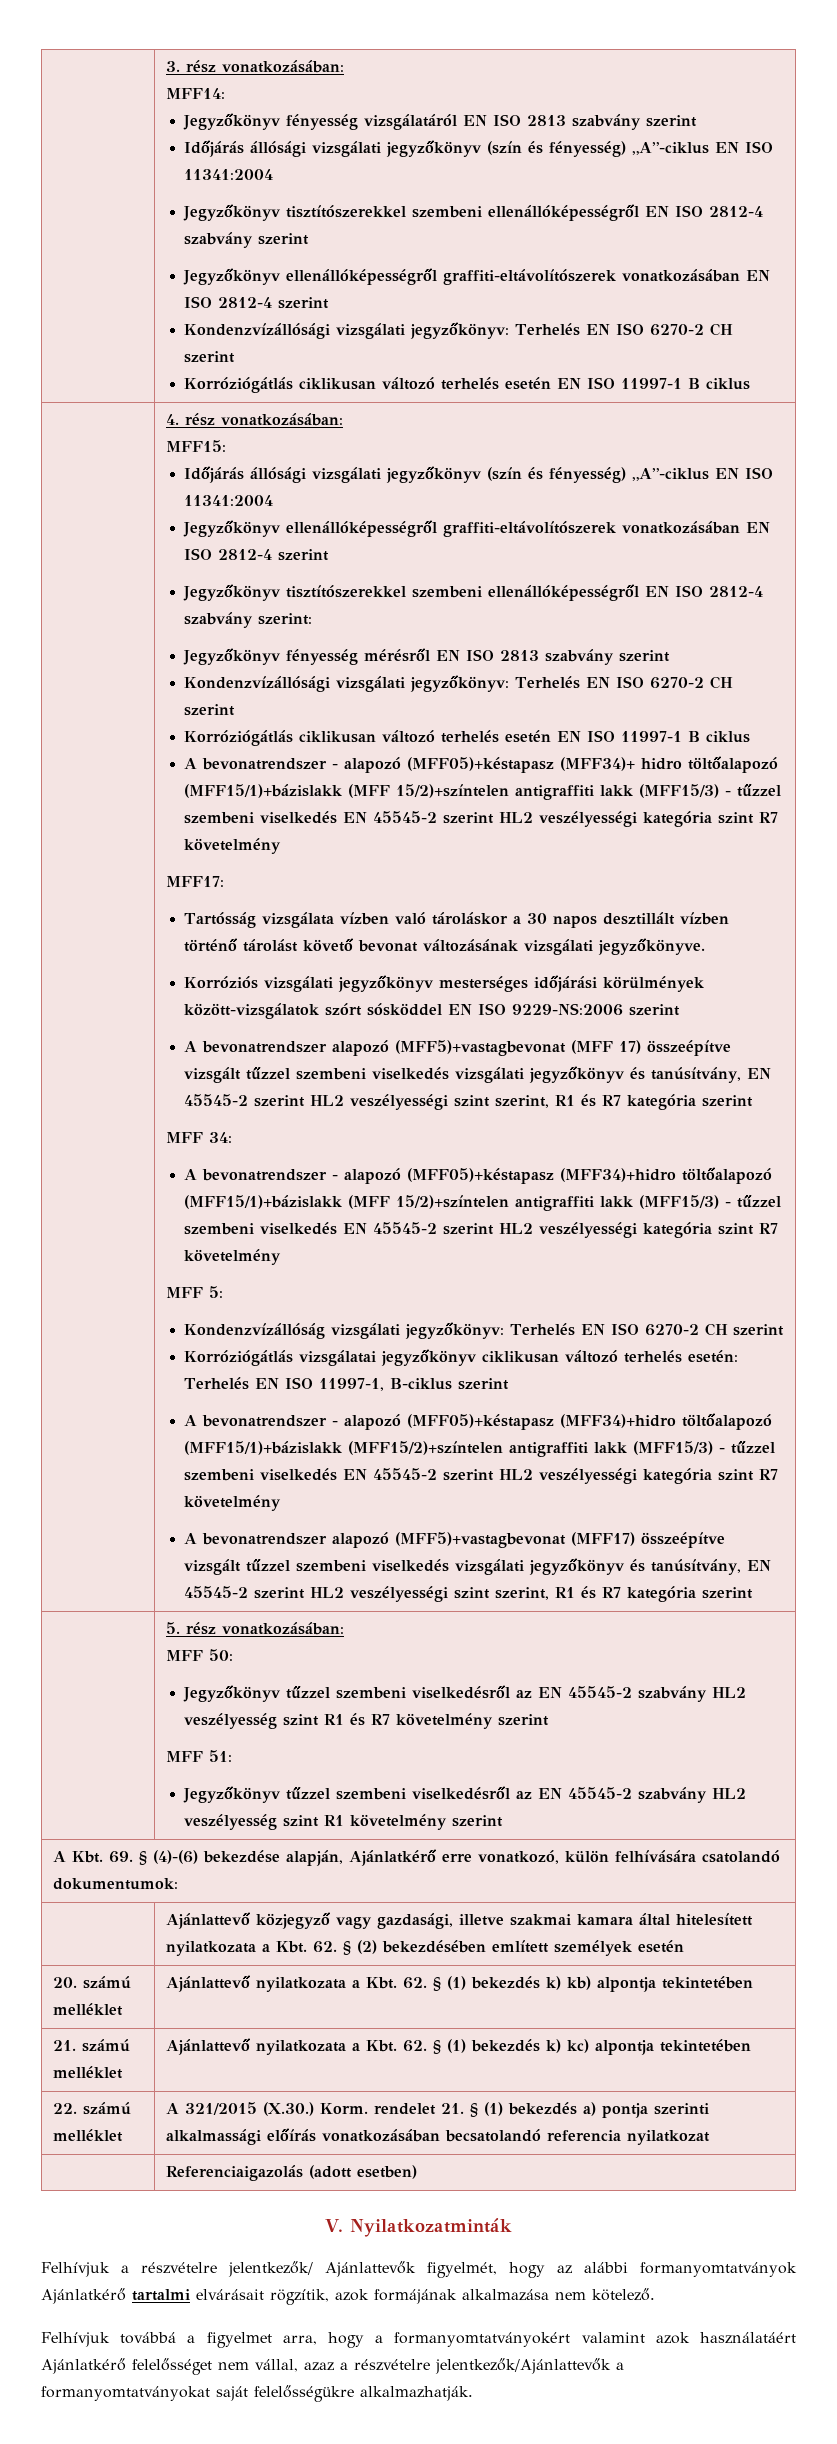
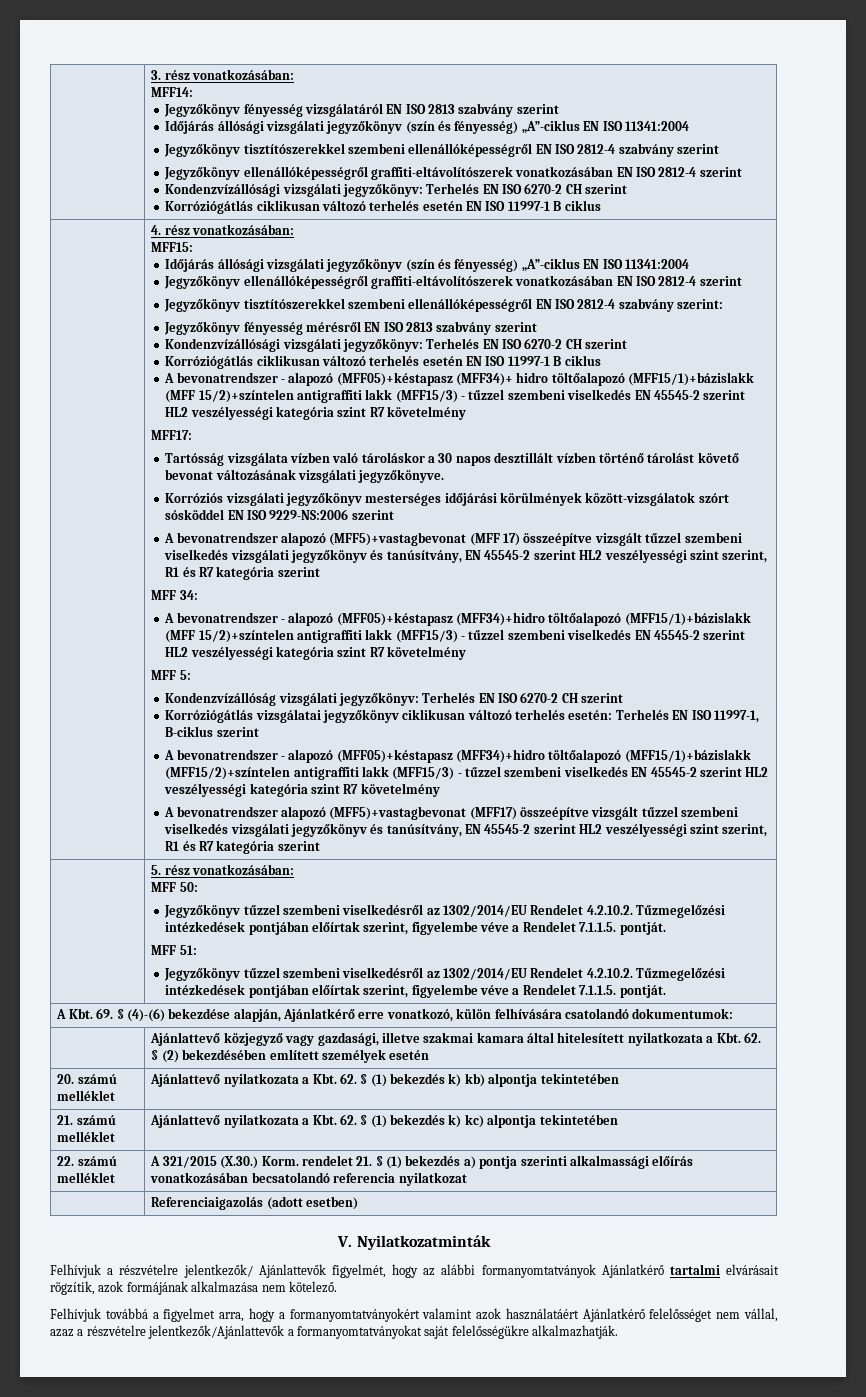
[537,1686,746,1702] [183,1713,549,1729] EN 45545-2 szabvány HL2 veszélyesség szint R1 és R7 követelmény szerint -> [443,904,726,918] [165,921,666,935] 1302/2014/EU Rendelet 4.2.10.2. Tűzmegelőzési intézkedések pontjában előírtak szerint, figyelembe véve a Rendelet 7.1.1.5. pontját.
[537,1787,746,1803] [183,1814,503,1830] EN 45545-2 szabvány HL2 veszélyesség szint R1 követelmény szerint -> [443,967,726,981] [165,984,666,998] 1302/2014/EU Rendelet 4.2.10.2. Tűzmegelőzési intézkedések pontjában előírtak szerint, figyelembe véve a Rendelet 7.1.1.5. pontját.

